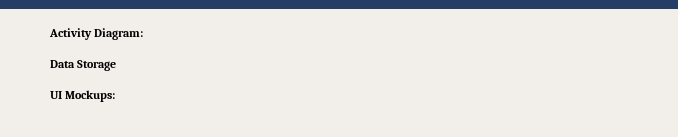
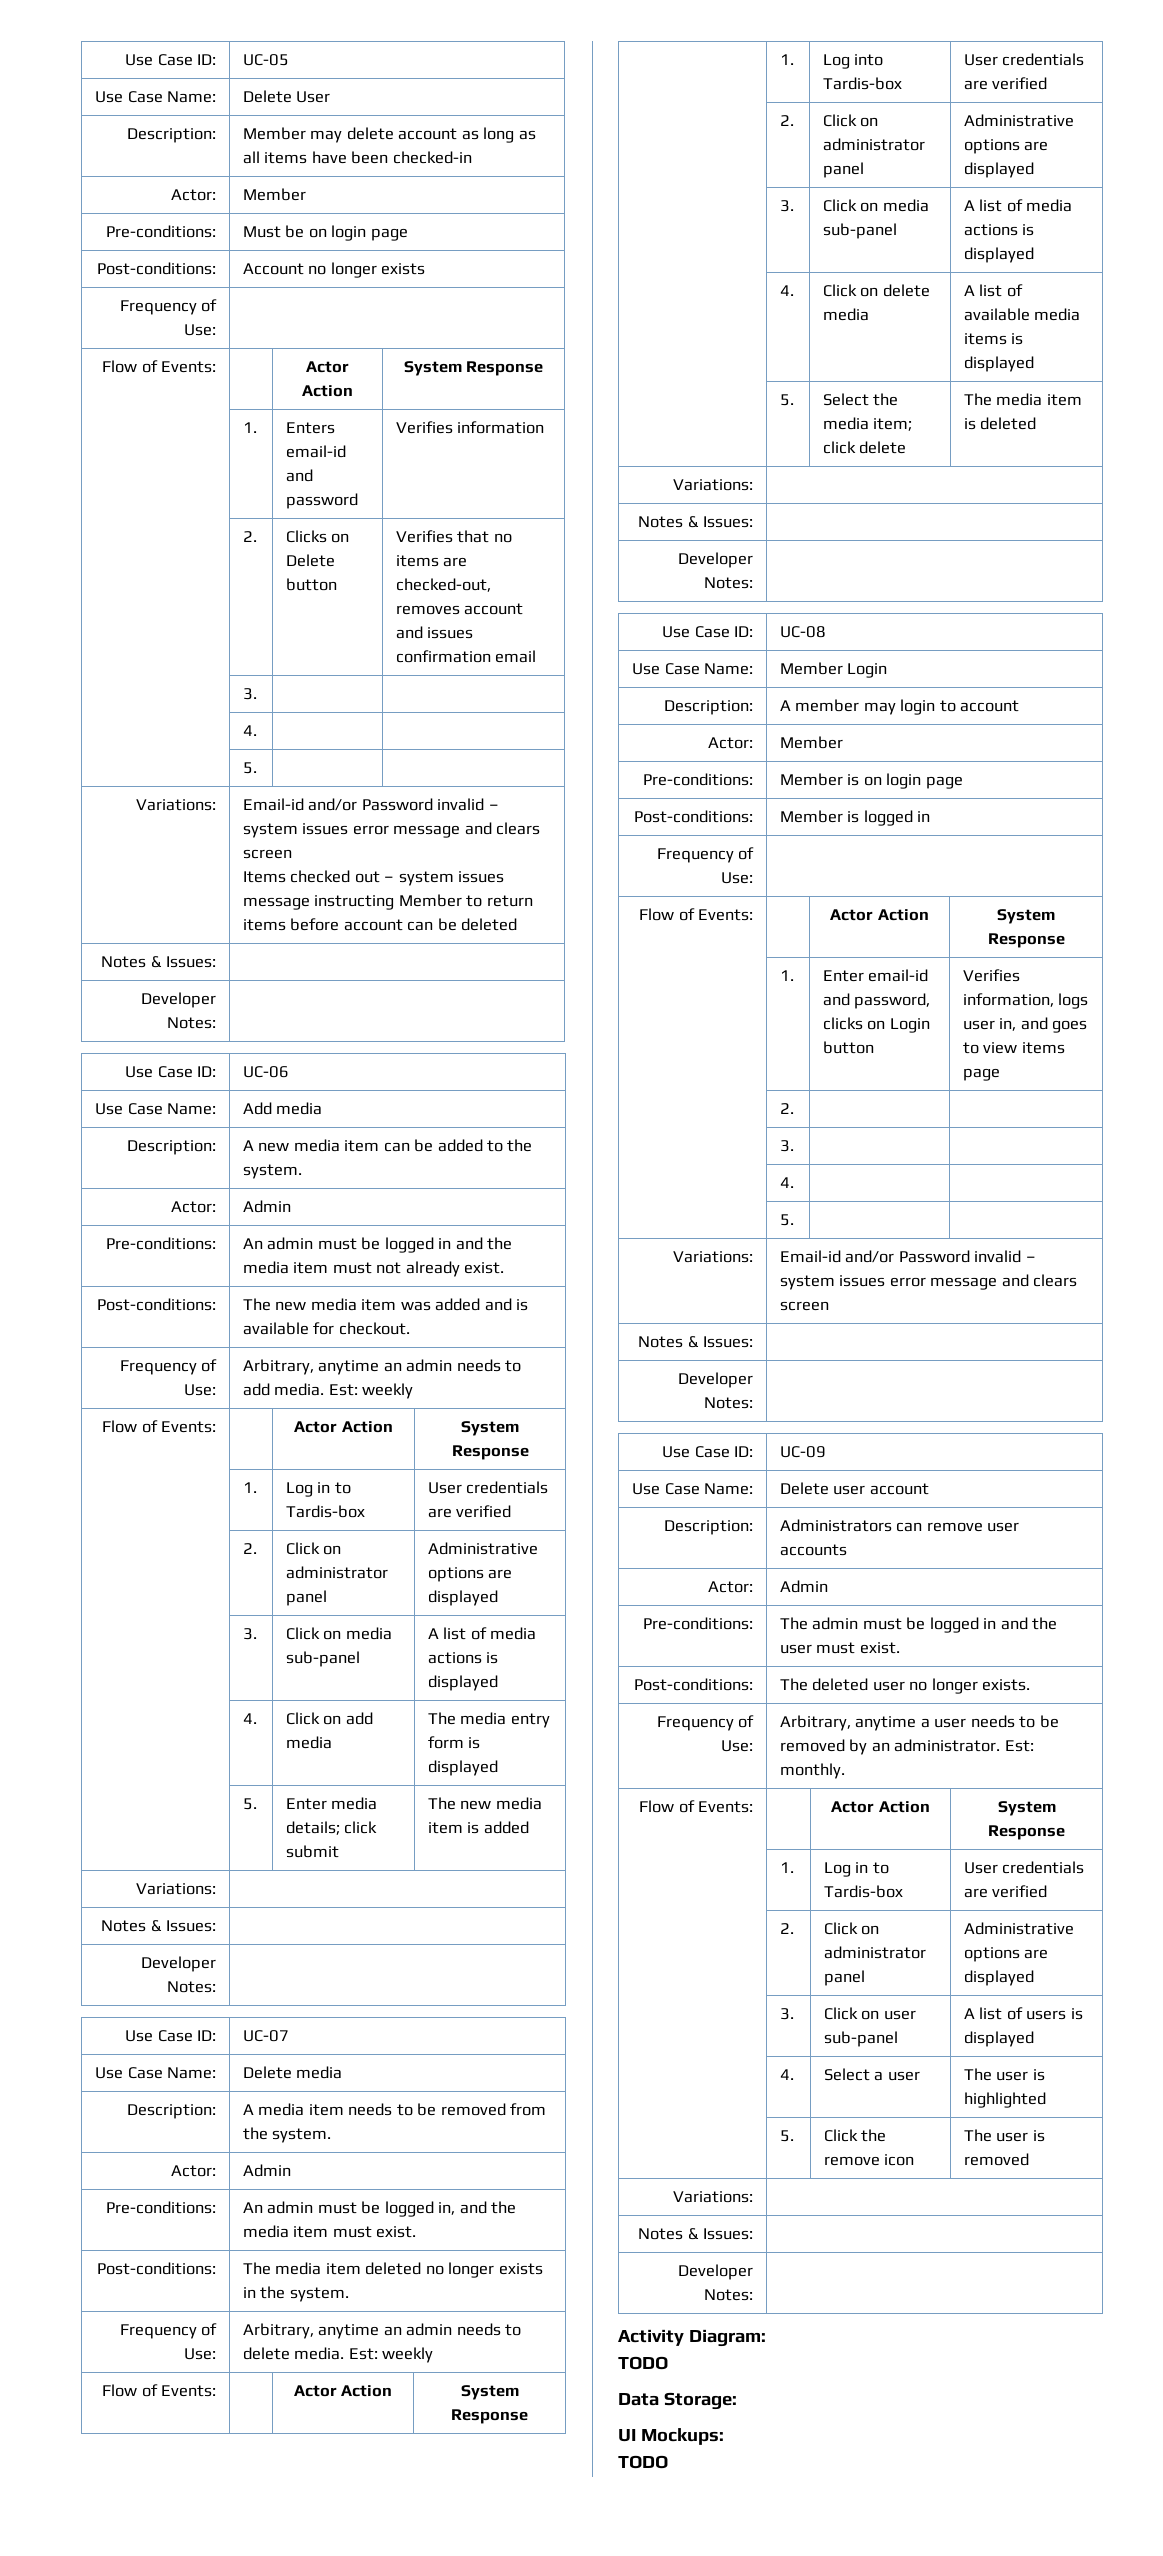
(49, 34) none -> [125,54,217,66] [242,54,289,66] [95,91,217,103] [242,90,331,103] [127,128,217,143] [242,127,536,143] [242,151,472,164] [171,189,217,201] [242,188,306,201] [106,225,217,238] [242,225,408,241] [97,262,217,275] [242,262,426,278] [119,299,218,315] [184,324,217,336] [102,360,217,373] [306,361,349,373] [302,385,353,397] [403,361,544,376] [242,422,257,433] [285,422,335,434] [285,445,346,458] [285,469,313,482] [285,493,358,509] [395,421,545,434] [242,531,257,542] [285,530,350,543] [285,554,335,567] [285,578,337,591] [395,530,512,543] [395,555,468,567] [395,578,491,592] [395,603,524,615] [395,626,474,639] [395,650,537,663] [242,688,257,700] [242,725,257,736] [242,762,257,774] [136,799,217,811] [242,798,499,811] [242,822,541,838] [242,849,292,859] [242,870,505,886] [242,894,533,910] [242,918,518,931] [101,956,217,968] [141,992,217,1008] [167,1017,217,1029] [125,1066,217,1078] [242,1066,289,1078] [95,1103,217,1115] [242,1102,323,1115] [127,1140,217,1155] [242,1139,533,1152] [242,1164,302,1179] [171,1201,217,1213] [242,1200,291,1213] [106,1237,217,1250] [242,1237,513,1253] [242,1261,505,1277] [97,1298,217,1311] [242,1298,529,1311] [242,1322,410,1335] [119,1359,218,1375] [184,1384,217,1396] [242,1359,522,1375] [242,1383,414,1399] [102,1420,217,1433] [294,1421,393,1433] [461,1421,519,1436] [451,1445,529,1460] [242,1482,257,1493] [285,1482,351,1497] [285,1505,365,1518] [427,1481,549,1494] [427,1505,512,1518] [242,1543,257,1554] [285,1542,342,1555] [285,1566,388,1579] [285,1590,327,1606] [427,1542,538,1555] [427,1567,513,1582] [427,1590,498,1606] [242,1628,257,1640] [285,1627,392,1640] [285,1651,360,1667] [427,1627,537,1640] [427,1652,499,1664] [427,1675,498,1691] [242,1713,257,1724] [285,1712,373,1725] [285,1736,332,1749] [427,1712,550,1728] [427,1736,481,1749] [427,1760,498,1776] [242,1798,257,1810] [285,1797,378,1810] [285,1821,378,1835] [285,1845,339,1858] [427,1797,542,1810] [427,1821,529,1834] [136,1883,217,1895] [101,1920,217,1932] [141,1956,217,1972] [167,1981,217,1993] [125,2030,217,2042] [242,2030,289,2042] [95,2067,217,2079] [242,2066,343,2079] [127,2104,217,2119] [242,2103,547,2116] [242,2127,332,2143] [171,2165,217,2177] [242,2164,291,2177] [106,2201,217,2214] [242,2201,517,2217] [242,2225,417,2238] [97,2262,217,2275] [242,2262,543,2278] [242,2286,349,2302] [119,2323,218,2339] [184,2348,217,2360] [242,2323,522,2339] [242,2347,434,2363] [102,2384,217,2397] [293,2385,393,2397] [460,2385,519,2400] [451,2409,528,2424] [779,54,794,65] [822,54,884,69] [822,77,902,90] [963,53,1085,66] [963,77,1048,90] [779,115,794,126] [822,114,879,127] [822,138,925,151] [822,162,864,178] [963,114,1074,127] [963,139,1049,154] [963,162,1034,178] [779,200,794,212] [822,199,929,212] [822,223,897,239] [963,199,1073,212] [963,224,1035,236] [963,247,1034,263] [779,285,794,296] [822,284,930,297] [822,308,869,321] [963,284,1023,297] [963,308,1081,321] [963,333,1024,345] [963,356,1034,372] [779,394,794,406] [822,393,899,406] [822,417,913,431] [822,441,907,454] [963,393,1082,406] [963,417,1037,430] [673,479,754,491] [638,516,754,528] [678,552,754,568] [704,577,754,589] [662,626,754,638] [779,626,826,638] [632,663,754,675] [779,662,888,678] [664,700,754,715] [779,699,1020,715] [708,737,754,749] [779,736,843,749] [643,773,754,786] [779,773,963,789] [634,810,754,823] [779,810,931,826] [656,847,755,863] [721,872,754,884] [639,908,754,921] [830,909,929,921] [997,909,1055,924] [987,933,1065,948] [779,970,794,981] [822,969,929,982] [822,993,931,1009] [822,1017,930,1033] [822,1041,874,1054] [962,969,1020,982] [962,993,1089,1009] [962,1017,1088,1033] [962,1042,1065,1054] [962,1068,1000,1081] [779,1103,794,1114] [779,1140,794,1152] [779,1177,794,1188] [779,1214,794,1226] [673,1251,754,1263] [779,1250,1036,1263] [779,1274,1078,1290] [779,1301,829,1311] [638,1336,754,1348] [678,1372,754,1388] [704,1397,754,1409] [662,1446,754,1458] [779,1446,826,1458] [632,1483,754,1495] [779,1482,929,1495] [664,1520,754,1535] [779,1519,1020,1532] [779,1544,847,1556] [708,1581,754,1593] [779,1580,828,1593] [643,1617,754,1630] [779,1617,1058,1633] [779,1642,900,1654] [634,1678,754,1691] [779,1678,1031,1694] [656,1715,755,1731] [721,1740,754,1752] [779,1715,1059,1731] [779,1739,1034,1755] [779,1763,845,1779] [639,1800,754,1813] [831,1801,930,1813] [997,1801,1056,1816] [988,1825,1065,1840] [779,1862,794,1873] [823,1862,889,1877] [823,1885,903,1898] [963,1861,1085,1874] [963,1885,1048,1898] [779,1923,794,1934] [823,1922,880,1935] [823,1946,926,1959] [823,1970,865,1986] [963,1922,1074,1935] [963,1947,1049,1962] [963,1970,1034,1986] [779,2008,794,2020] [823,2007,916,2020] [823,2031,898,2047] [963,2007,1083,2020] [963,2031,1034,2047] [779,2069,794,2080] [823,2068,920,2081] [963,2068,1045,2081] [963,2092,1046,2108] [779,2130,794,2142] [823,2129,887,2142] [823,2154,915,2166] [963,2129,1045,2142] [963,2153,1029,2166] [673,2191,754,2203] [638,2228,754,2240] [678,2264,754,2280] [704,2289,754,2301] Use Case ID: | UC-05 // Use Case Name: | Delete User // Description: | Member may delete account as long as all items have been checked-in // Actor: | Member // Pre-conditions: | Must be on login page // Post-conditions: | Account no longer exists // Frequency of Use: | // Flow of Events: | | Actor Action | System Response // | 1. | Enters email-id and password | Verifies information // | 2. | Clicks on Delete button | Verifies that no items are checked-out, removes account and issues confirmation email // | 3. | | // | 4. | | // | 5. | | // Variations: | Email-id and/or Password invalid – system issues error message and clears screen // Items checked out – system issues message instructing Member to return items before account can be deleted // Notes & Issues: | // Developer Notes: | // Use Case ID: | UC-06 // Use Case Name: | Add media // Description: | A new media item can be added to the system. // Actor: | Admin // Pre-conditions: | An admin must be logged in and the media item must not already exist. // Post-conditions: | The new media item was added and is available for checkout. // Frequency of Use: | Arbitrary, anytime an admin needs to add media. Est: weekly // Flow of Events: | | Actor Action | System Response // | 1. | Log in to Tardis-box | User credentials are verified // | 2. | Click on administrator panel | Administrative options are displayed // | 3. | Click on media sub-panel | A list of media actions is displayed // | 4. | Click on add media | The media entry form is displayed // | 5. | Enter media details; click submit | The new media item is added // Variations: | // Notes & Issues: | // Developer Notes: | // Use Case ID: | UC-07 // Use Case Name: | Delete media // Description: | A media item needs to be removed from the system. // Actor: | Admin // Pre-conditions: | An admin must be logged in, and the media item must exist. // Post-conditions: | The media item deleted no longer exists in the system. // Frequency of Use: | Arbitrary, anytime an admin needs to delete media. Est: weekly // Flow of Events: | | Actor Action | System Response // | 1. | Log into Tardis-box | User credentials are verified // | 2. | Click on administrator panel | Administrative options are displayed // | 3. | Click on media sub-panel | A list of media actions is displayed // | 4. | Click on delete media | A list of available media items is displayed // | 5. | Select the media item; click delete | The media item is deleted // Variations: | // Notes & Issues: | // Developer Notes: | // Use Case ID: | UC-08 // Use Case Name: | Member Login // Description: | A member may login to account // Actor: | Member // Pre-conditions: | Member is on login page // Post-conditions: | Member is logged in // Frequency of Use: | // Flow of Events: | | Actor Action | System Response // | 1. | Enter email-id and password, clicks on Login button | Verifies information, logs user in, and goes to view items page // | 2. | | // | 3. | | // | 4. | | // | 5. | | // Variations: | Email-id and/or Password invalid – system issues error message and clears screen // Notes & Issues: | // Developer Notes: | // Use Case ID: | UC-09 // Use Case Name: | Delete user account // Description: | Administrators can remove user accounts // Actor: | Admin // Pre-conditions: | The admin must be logged in and the user must exist. // Post-conditions: | The deleted user no longer exists. // Frequency of Use: | Arbitrary, anytime a user needs to be removed by an administrator. Est: monthly. // Flow of Events: | | Actor Action | System Response // | 1. | Log in to Tardis-box | User credentials are verified // | 2. | Click on administrator panel | Administrative options are displayed // | 3. | Click on user sub-panel | A list of users is displayed // | 4. | Select a user | The user is highlighted // | 5. | Click the remove icon | The user is removed // Variations: | // Notes & Issues: | // Developer Notes: | //
(144, 34) none -> [618,2356,668,2370] // TODO
[77,60,117,71] Storage -> [663,2392,737,2410] Storage:
(116, 96) none -> [618,2455,668,2469] // TODO

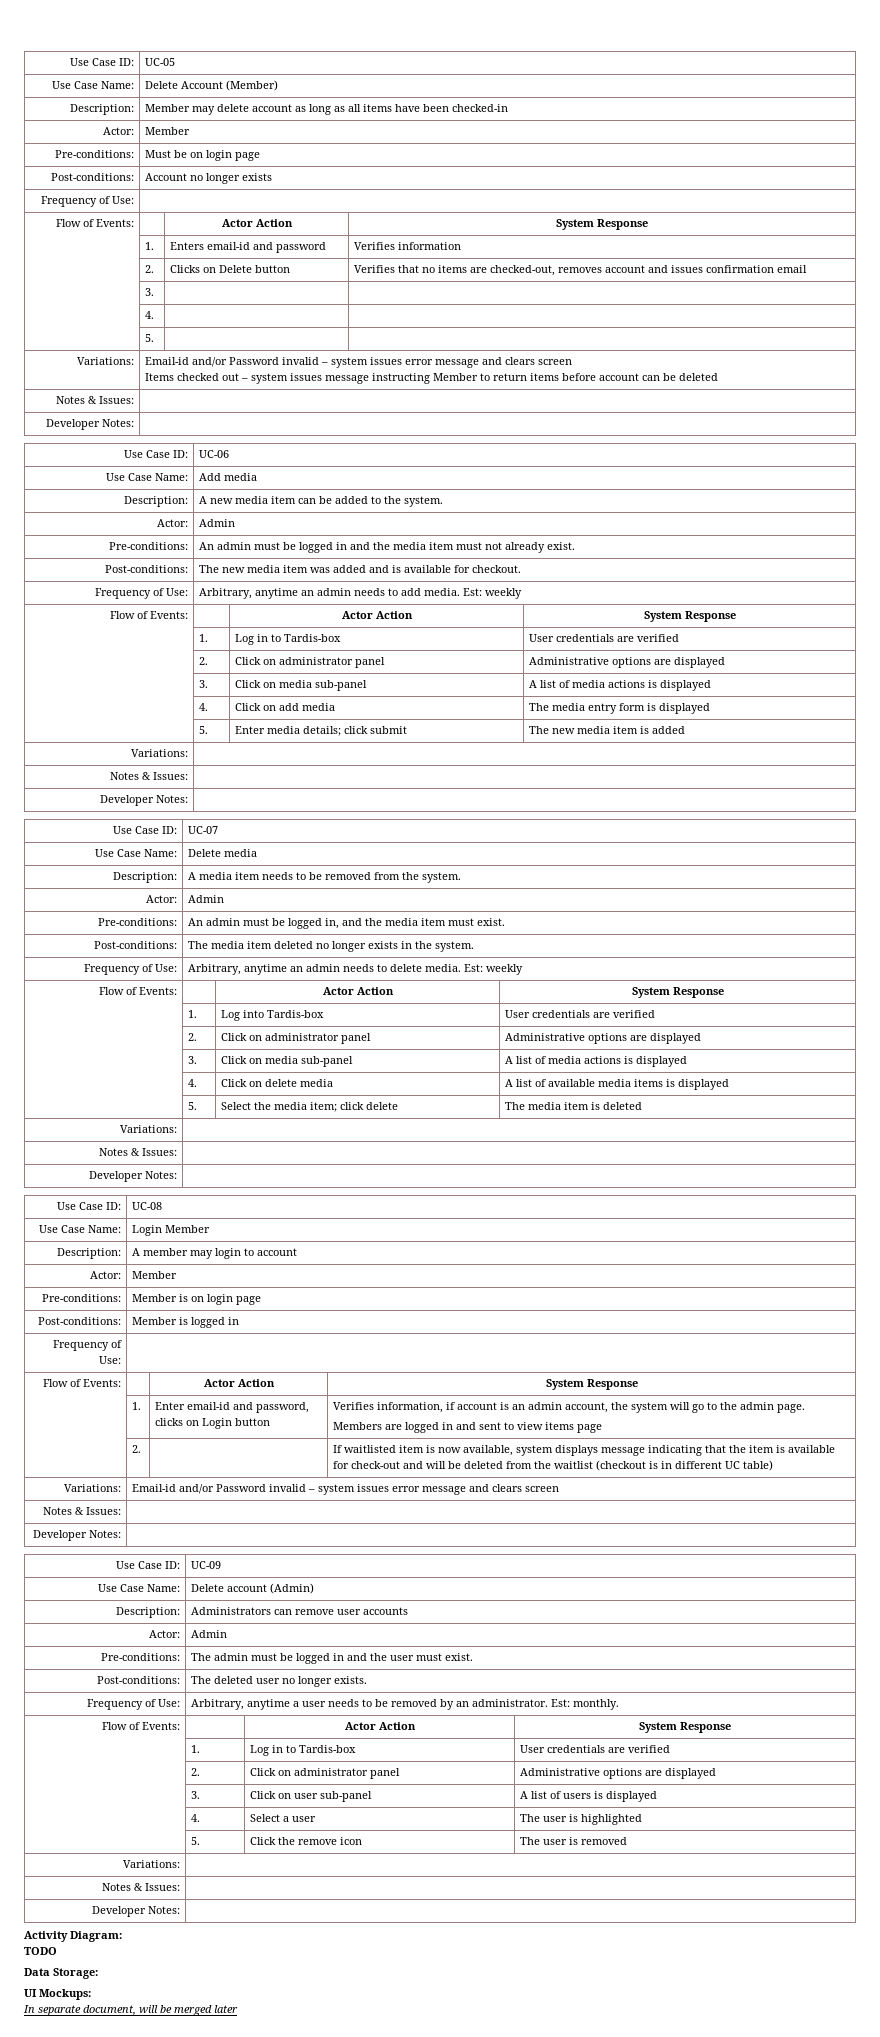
[296,91,331,103] User -> [181,80,279,91] Account (Member)
[779,662,888,678] Member Login -> [132,1225,211,1236] Login Member
[1058,993,1089,1009] [962,1017,1088,1033] logs user in, and goes -> [446,1402,806,1413] [333,1422,502,1433] if account is an admin account, the system will go to the admin page. // Members are logged in and sent
[779,1140,794,1152] [779,1177,794,1188] [779,1214,794,1226] // | 3. | | // | 4. | | // | 5. | | -> [333,1445,836,1456] [333,1460,774,1471] If waitlisted item is now available, system displays message indicating that the item is available for check-out and will be deleted from the waitlist (checkout is in different UC table)
[833,1483,929,1495] user account -> [227,1583,315,1594] account (Admin)
[618,2455,668,2469] TODO -> [23,2005,238,2016] In separate document, will be merged later

